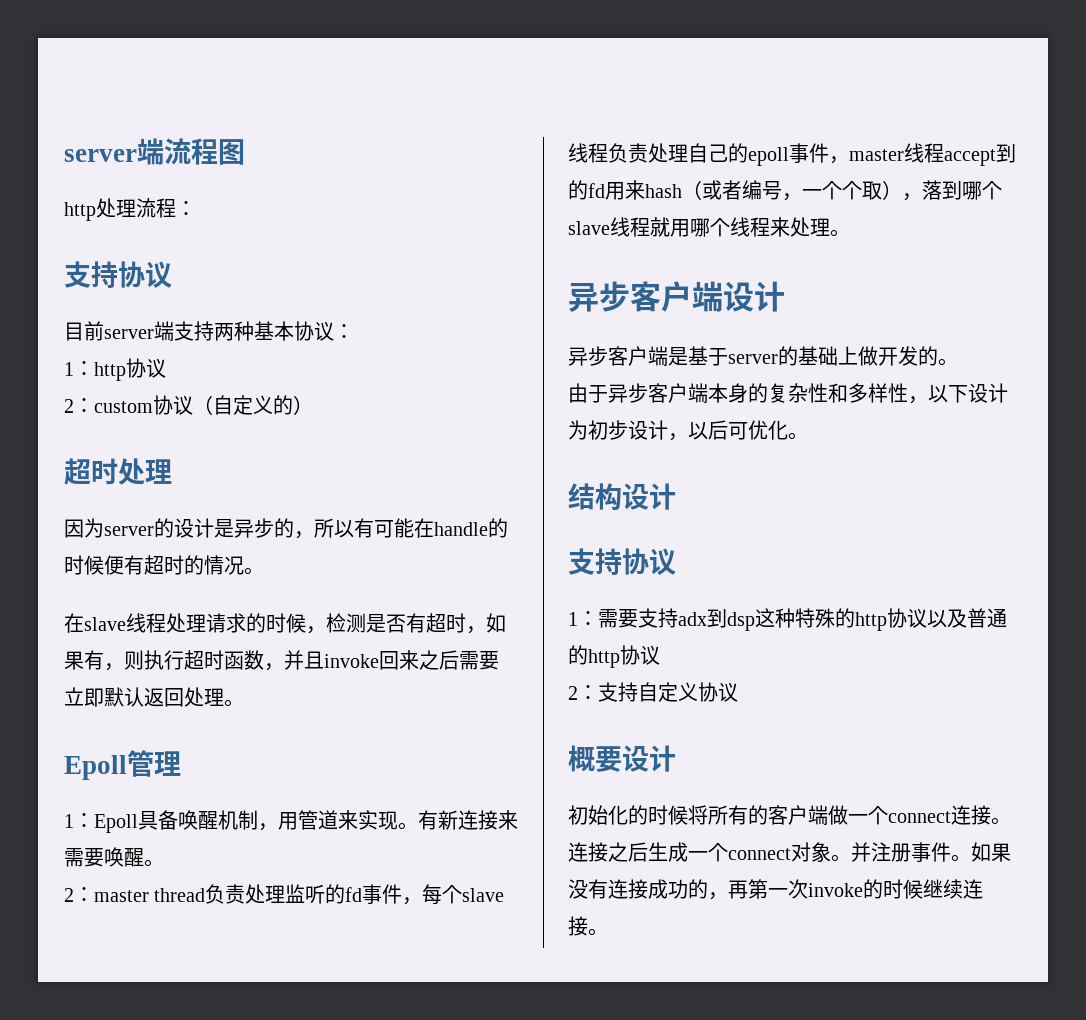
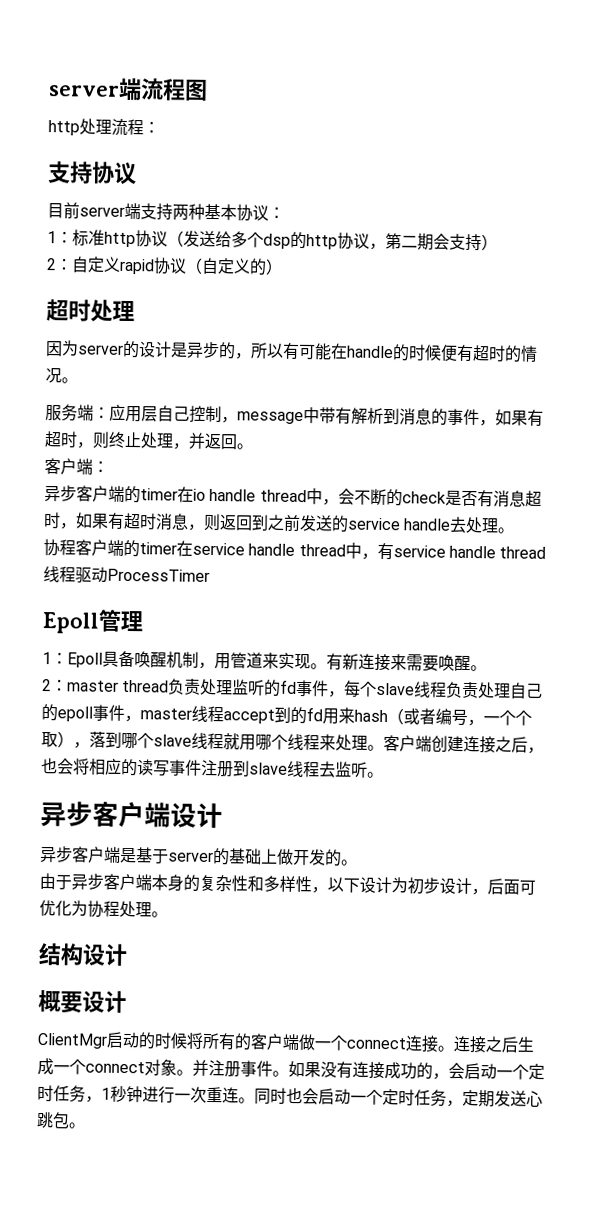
[94,358,166,381] [64,398,153,413] http协议 // 2：custom -> [72,229,498,252] [46,256,155,275] 标准http协议（发送给多个dsp的http协议，第二期会支持） // 2：自定义rapid
[64,613,506,634] [64,650,499,671] [64,687,244,707] 在slave线程处理请求的时候，检测是否有超时，如果有，则执行超时函数，并且invoke回来之后需要立即默认返回处理。 -> [45,403,544,427] [44,431,253,450] [44,458,109,475] [44,485,542,508] [43,512,515,534] [43,539,547,561] [43,566,210,583] 服务端：应用层自己控制，message中带有解析到消息的事件，如果有超时，则终止处理，并返回。 // 客户端： // 异步客户端的timer在io handle thread中，会不断的check是否有消息超时，如果有超时消息，则返回到之前发送的service handle去处理。 // 协程客户端的timer在service handle thread中，有service handle thread线程驱动ProcessTimer
(850, 233) none -> [383,735,544,754] [41,757,384,779] 客户端创建连接之后，也会将相应的读写事件注册到slave线程去监听。
[688,420,808,440] [568,483,676,511] [568,548,676,575] [568,608,1007,631] [568,645,660,668] [568,682,738,702] 以后可优化。 // 结构设计 // 支持协议 // 1：需要支持adx到dsp这种特殊的http协议以及普通的http协议 // 2：支持自定义协议 -> [487,878,536,895] [39,899,168,918] [38,942,128,967] 后面可优化为协程处理。 // 结构设计
[568,805,628,825] 初始化 -> [37,1031,140,1049] ClientMgr启动
[728,879,983,899] [568,916,588,936] 再第一次invoke的时候继续连接 -> [448,1062,545,1080] [37,1084,543,1108] [36,1111,70,1129] 会启动一个定时任务，1秒钟进行一次重连。同时也会启动一个定时任务，定期发送心跳包

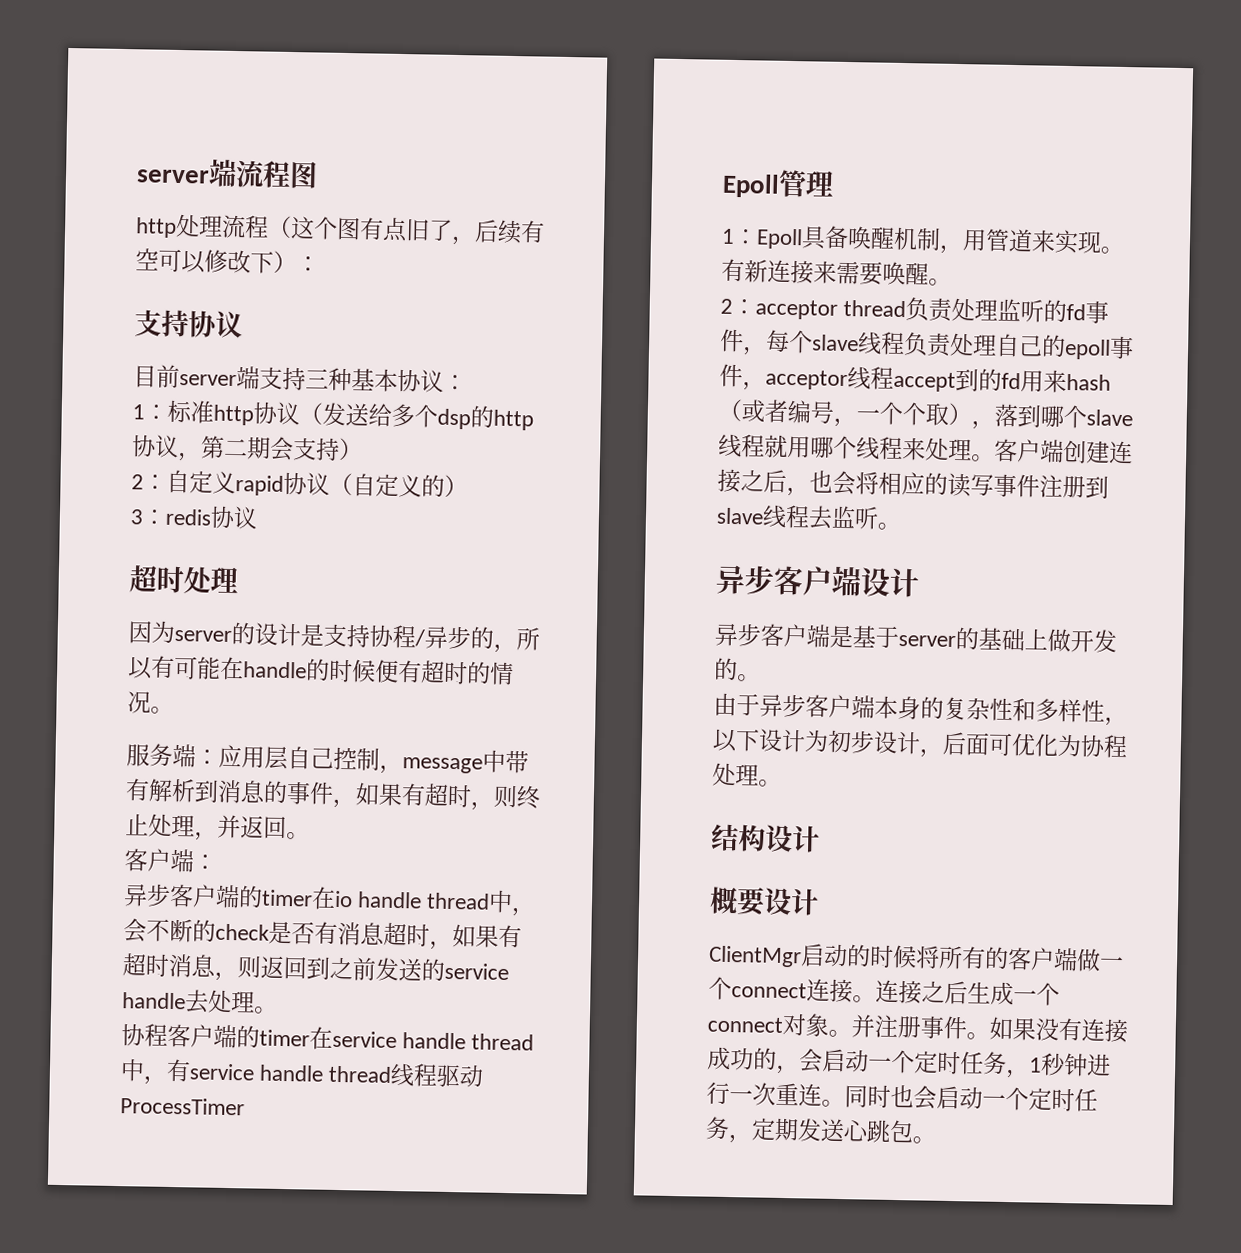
(144, 127) none -> [267,215,545,246] [135,248,297,274] （这个图有点旧了，后续有空可以修改下）
[172,204,189,220] 两 -> [305,368,329,389] 三
(283, 266) none -> [130,505,258,530] // 3：redis协议
(188, 350) none -> [323,623,425,649] 支持协程/
[67,680,119,692] master -> [755,299,838,320] acceptor
[140,708,192,720] master -> [765,369,848,391] acceptor

